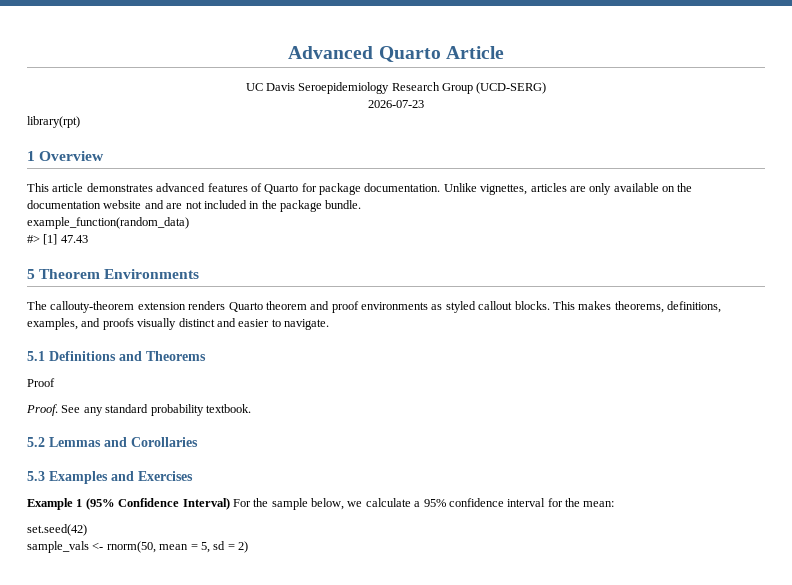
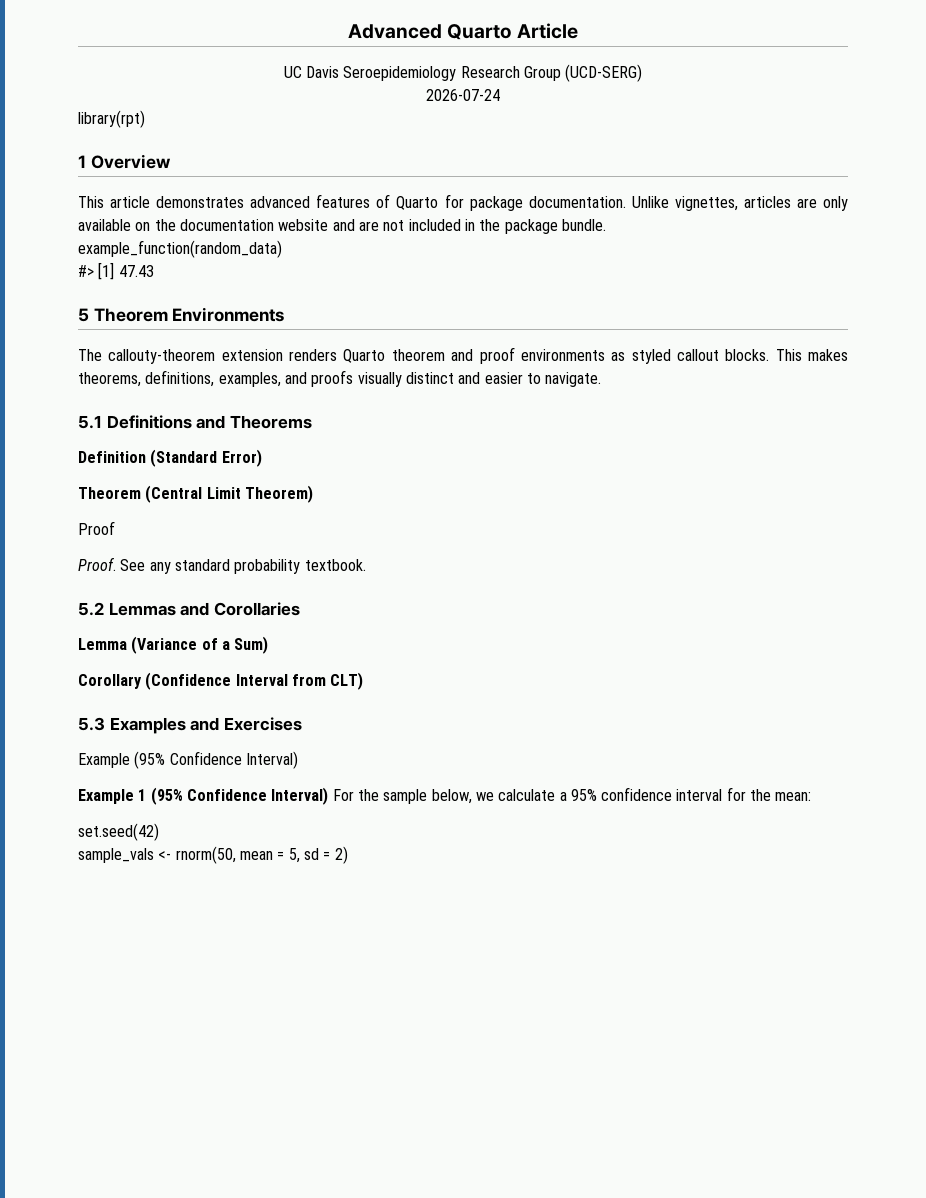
[368,100,424,108] 2026-07-23 -> [426,89,500,101] 2026-07-24
(206, 356) none -> [78,449,262,467] [78,485,313,503] // Definition (Standard Error) // Theorem (Central Limit Theorem)
(198, 442) none -> [78,636,269,654] [78,672,364,690] // Lemma (Variance of a Sum) // Corollary (Confidence Interval from CLT)
(193, 476) none -> [78,751,298,769] // Example (95% Confidence Interval)

